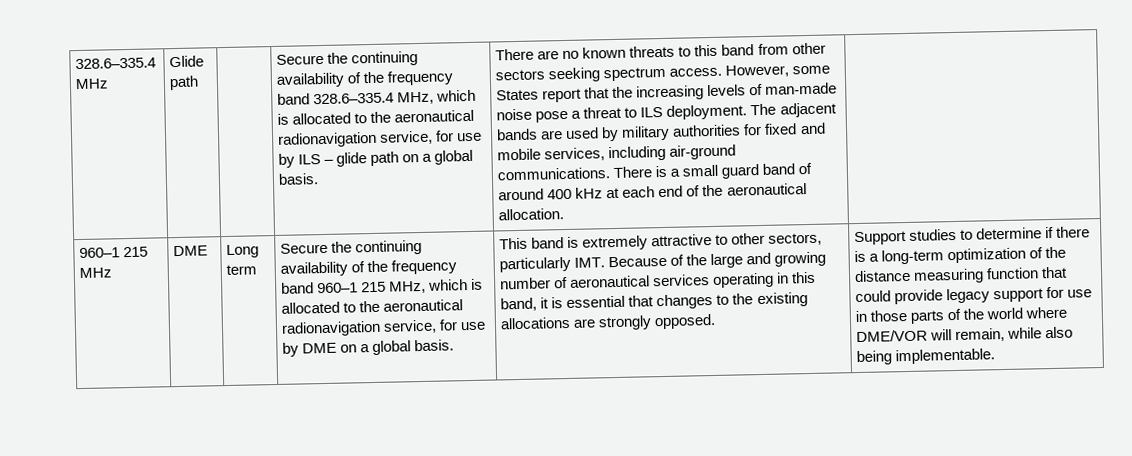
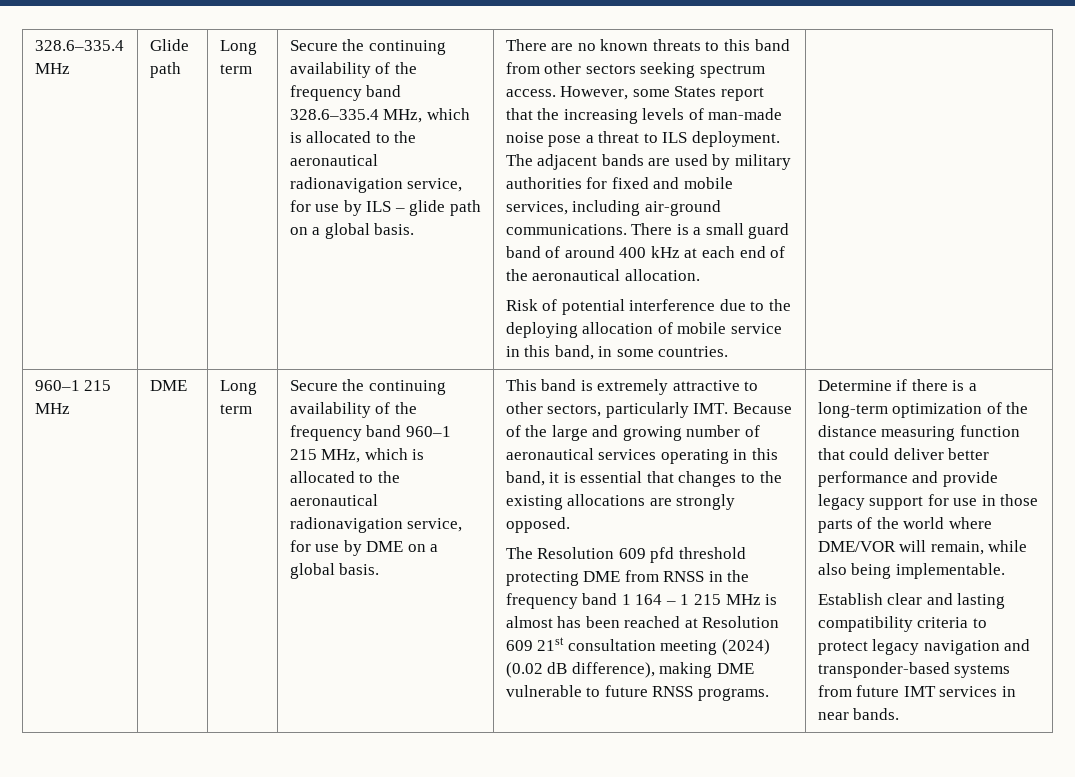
(200, 83) none -> [219,40,257,55] [219,64,252,74] Long term
(565, 214) none -> [505,299,792,315] [505,322,782,338] [505,345,729,360] // Risk of potential interference due to the deploying allocation of mobile service in this band, in some countries.
[854,227,1043,246] | Support studies to determine -> [505,547,746,563] [505,570,750,586] [505,593,778,609] [505,616,780,628] [505,637,770,655] [505,662,754,678] [505,685,769,701] [817,380,892,391] // The Resolution 609 pfd threshold protecting DME from RNSS in the frequency band 1 164 – 1 215 MHz is almost has been reached at Resolution 609 21st consultation meeting (2024) (0.02 dB difference), making DME vulnerable to future RNSS programs. | Determine
(892, 296) none -> [893,448,990,460] [817,471,939,487] deliver better performance and
(996, 356) none -> [817,593,1006,609] [817,616,987,632] [817,639,1031,655] [817,662,1011,678] [817,685,1016,697] [817,708,900,720] // Establish clear and lasting compatibility criteria to protect legacy navigation and transponder-based systems from future IMT services in near bands.

